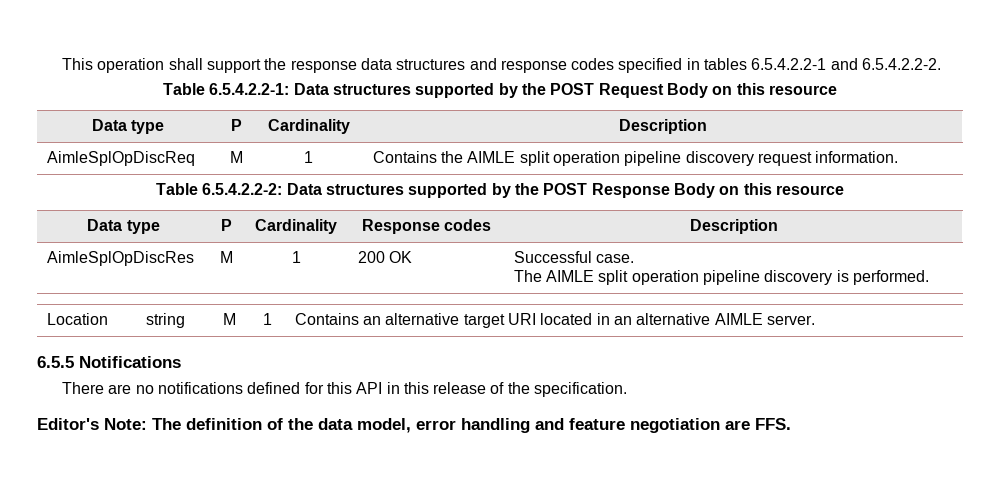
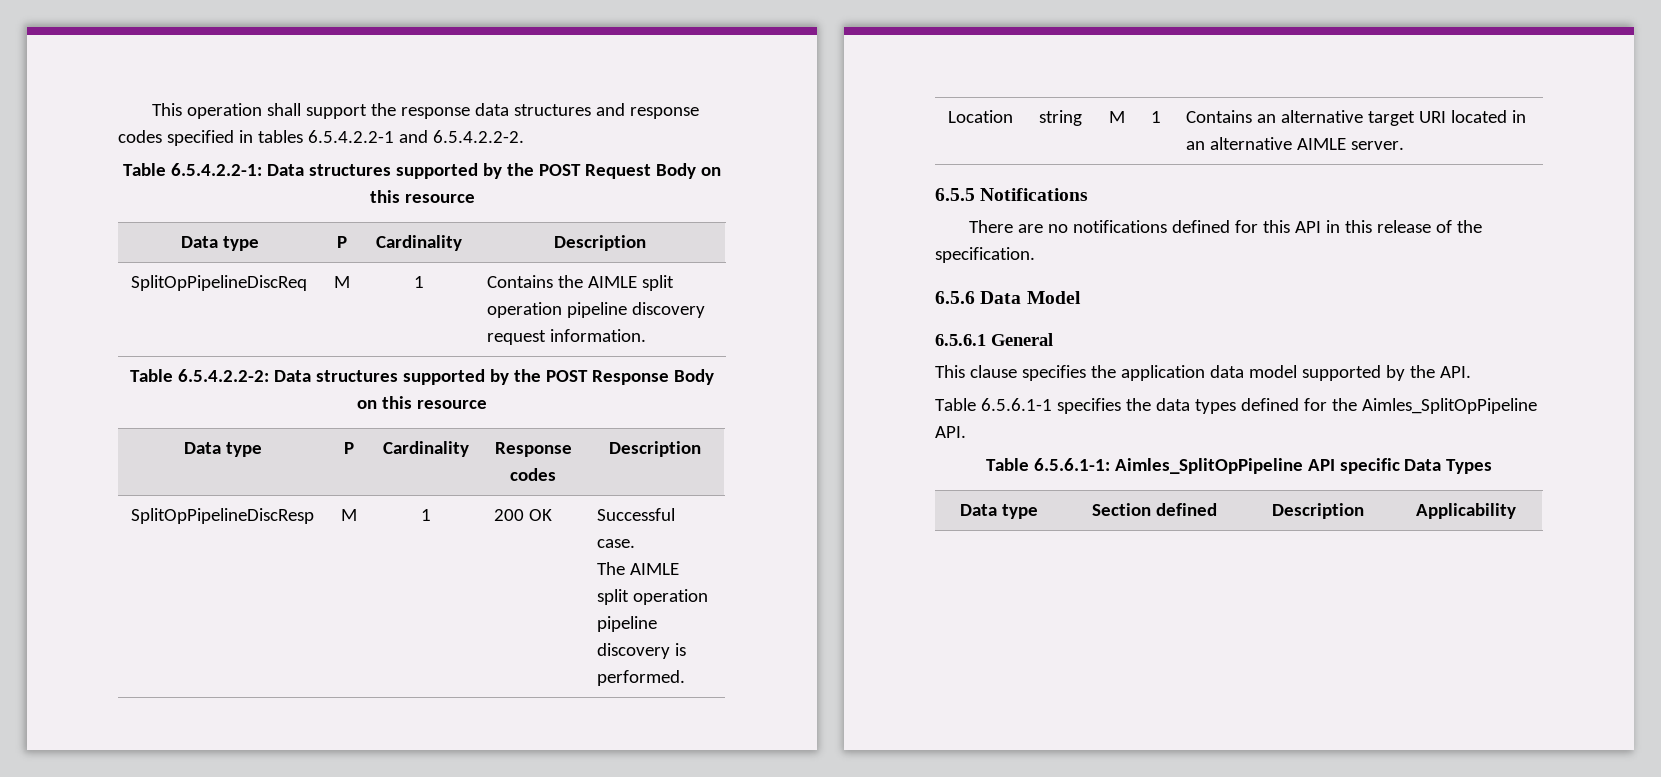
[46,151,195,166] AimleSplOpDiscReq -> [130,275,307,291] SplitOpPipelineDiscReq
[46,251,194,266] AimleSplOpDiscRes -> [130,508,314,524] SplitOpPipelineDiscResp
[37,418,791,433] Editor's Note: The definition of the data model, error handling and feature negotiation are FFS. -> [935,291,1081,304] [935,333,1053,346] [935,365,1471,381] [935,398,1537,414] [935,426,966,438] [985,458,1493,474] [960,504,1038,519] [1092,503,1217,516] [1272,503,1364,519] [1416,503,1516,519] 6.5.6 Data Model // 6.5.6.1 General // This clause specifies the application data model supported by the API. // Table 6.5.6.1-1 specifies the data types defined for the Aimles_SplitOpPipeline API. // Table 6.5.6.1-1: Aimles_SplitOpPipeline API specific Data Types // Data type | Section defined | Description | Applicability

